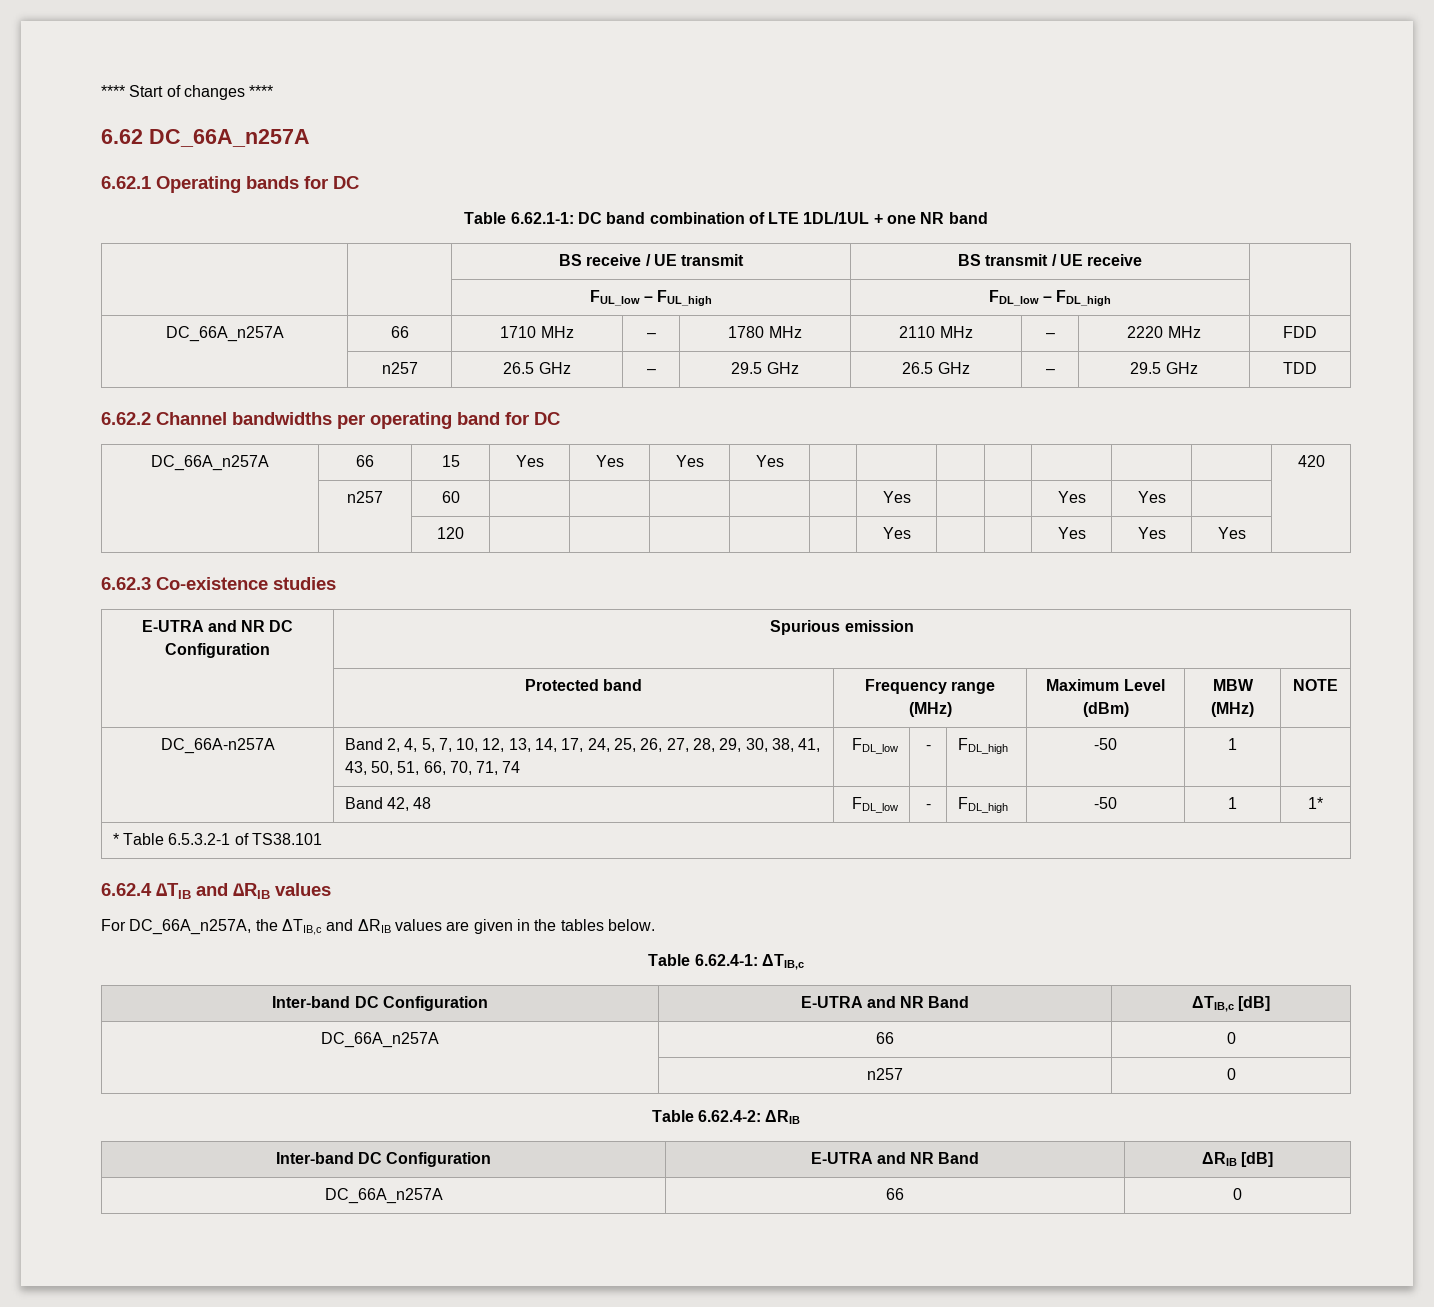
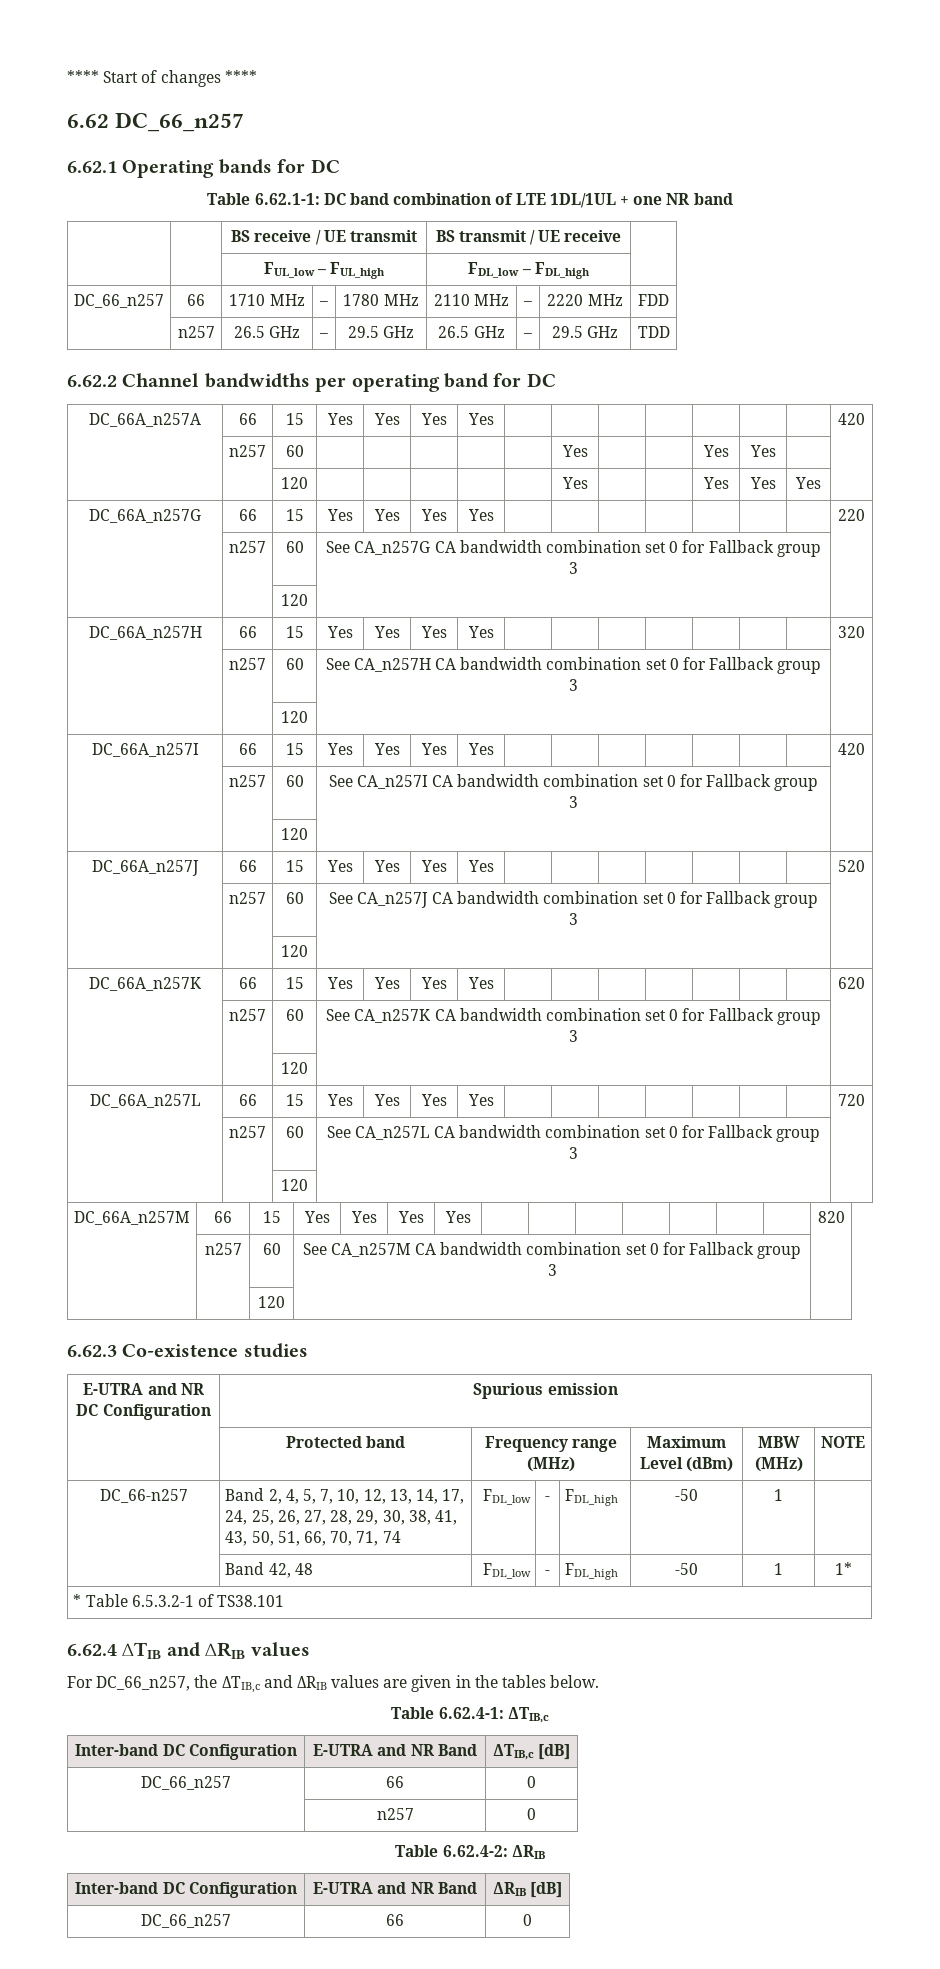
[149,129,310,147] DC_66A_n257A -> [115,112,245,132] DC_66_n257
[165,326,284,342] DC_66A_n257A -> [74,294,164,308] DC_66_n257
(1246, 533) none -> [89,509,201,523] [238,509,257,521] [285,509,304,521] [326,509,353,521] [373,509,400,521] [420,509,447,521] [467,509,494,521] [838,509,865,521] [229,541,266,553] [285,541,304,553] [326,540,821,557] [569,562,578,574] [281,594,308,606] [88,626,202,640] [238,626,257,638] [285,626,304,638] [326,626,353,638] [373,626,400,638] [420,626,447,638] [467,626,494,638] [838,626,865,638] [229,658,266,670] [285,658,304,670] [325,657,822,674] [569,679,578,691] [281,711,308,723] [91,743,199,757] [238,743,257,755] [285,743,304,755] [326,743,353,755] [373,743,400,755] [420,743,447,755] [467,743,494,755] [838,743,865,755] [229,775,266,787] [285,775,304,787] [328,774,819,791] [569,796,578,808] [281,828,308,840] [91,860,199,876] [238,860,257,872] [285,860,304,872] [326,860,353,872] [373,860,400,872] [420,860,447,872] [467,860,494,872] [838,860,865,872] [229,892,266,904] [285,892,304,904] [328,891,819,908] [569,913,578,925] [281,945,308,957] [89,977,202,991] [238,977,257,989] [285,977,304,989] [326,977,353,989] [373,977,400,989] [420,977,447,989] [467,977,494,989] [838,977,865,989] [229,1009,266,1021] [285,1009,304,1021] [326,1008,821,1025] [569,1030,578,1042] [281,1062,308,1074] [89,1094,201,1108] [238,1094,257,1106] [285,1094,304,1106] [326,1094,353,1106] [373,1094,400,1106] [420,1094,447,1106] [467,1094,494,1106] [838,1094,865,1106] [229,1126,266,1138] [285,1126,304,1138] [326,1125,821,1142] [569,1147,578,1159] [281,1179,308,1191] [74,1211,190,1225] [214,1211,233,1223] [262,1211,281,1223] [303,1211,330,1223] [350,1211,377,1223] [397,1211,424,1223] [444,1211,471,1223] [817,1211,845,1223] [204,1243,242,1255] [262,1243,281,1255] [302,1242,802,1259] [547,1264,557,1276] [258,1296,285,1308] // DC_66A_n257G | 66 | 15 | Yes | Yes | Yes | Yes | | | | | | | | 220 // | n257 | 60 | See CA_n257G CA bandwidth combination set 0 for Fallback group 3 | // | | 120 | | // DC_66A_n257H | 66 | 15 | Yes | Yes | Yes | Yes | | | | | | | | 320 // | n257 | 60 | See CA_n257H CA bandwidth combination set 0 for Fallback group 3 | // | | 120 | | // DC_66A_n257I | 66 | 15 | Yes | Yes | Yes | Yes | | | | | | | | 420 // | n257 | 60 | See CA_n257I CA bandwidth combination set 0 for Fallback group 3 | // | | 120 | | // DC_66A_n257J | 66 | 15 | Yes | Yes | Yes | Yes | | | | | | | | 520 // | n257 | 60 | See CA_n257J CA bandwidth combination set 0 for Fallback group 3 | // | | 120 | | // DC_66A_n257K | 66 | 15 | Yes | Yes | Yes | Yes | | | | | | | | 620 // | n257 | 60 | See CA_n257K CA bandwidth combination set 0 for Fallback group 3 | // | | 120 | | // DC_66A_n257L | 66 | 15 | Yes | Yes | Yes | Yes | | | | | | | | 720 // | n257 | 60 | See CA_n257L CA bandwidth combination set 0 for Fallback group 3 | // | | 120 | | // DC_66A_n257M | 66 | 15 | Yes | Yes | Yes | Yes | | | | | | | | 820 // | n257 | 60 | See CA_n257M CA bandwidth combination set 0 for Fallback group 3 | // | | 120 | |
[160,738,275,754] DC_66A-n257A -> [99,1489,188,1503] DC_66-n257
[129,919,252,935] DC_66A_n257A, -> [96,1676,191,1691] DC_66_n257,
[321,1032,439,1048] DC_66A_n257A -> [141,1776,231,1790] DC_66_n257
[324,1188,443,1204] DC_66A_n257A -> [141,1914,231,1928] DC_66_n257

